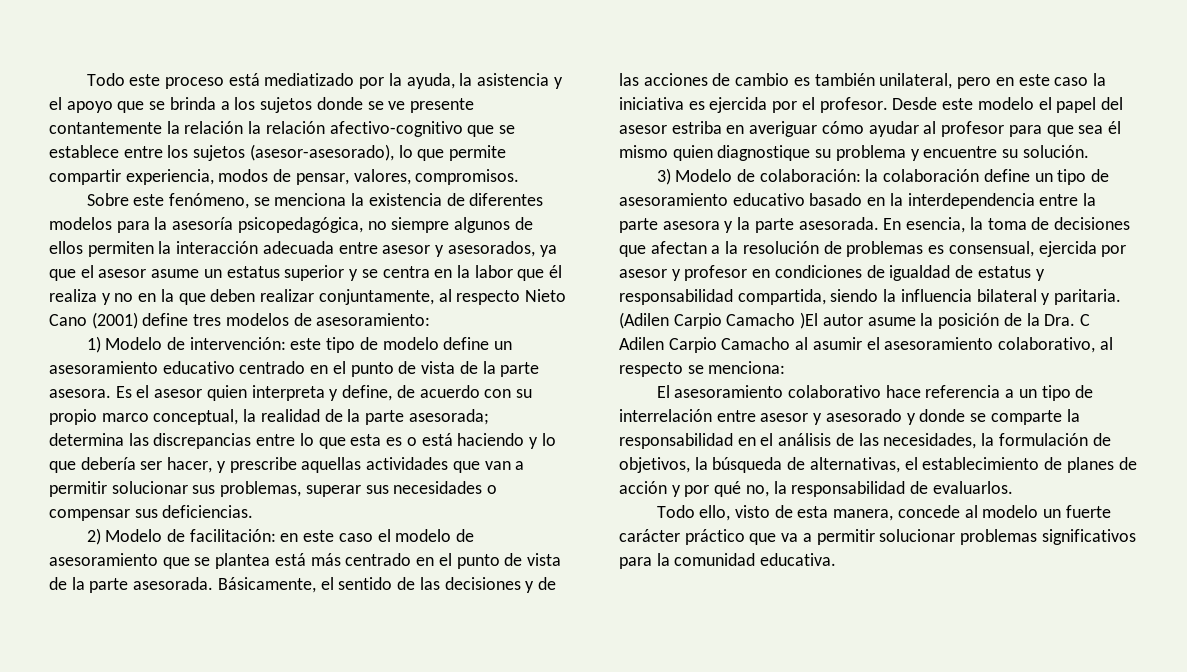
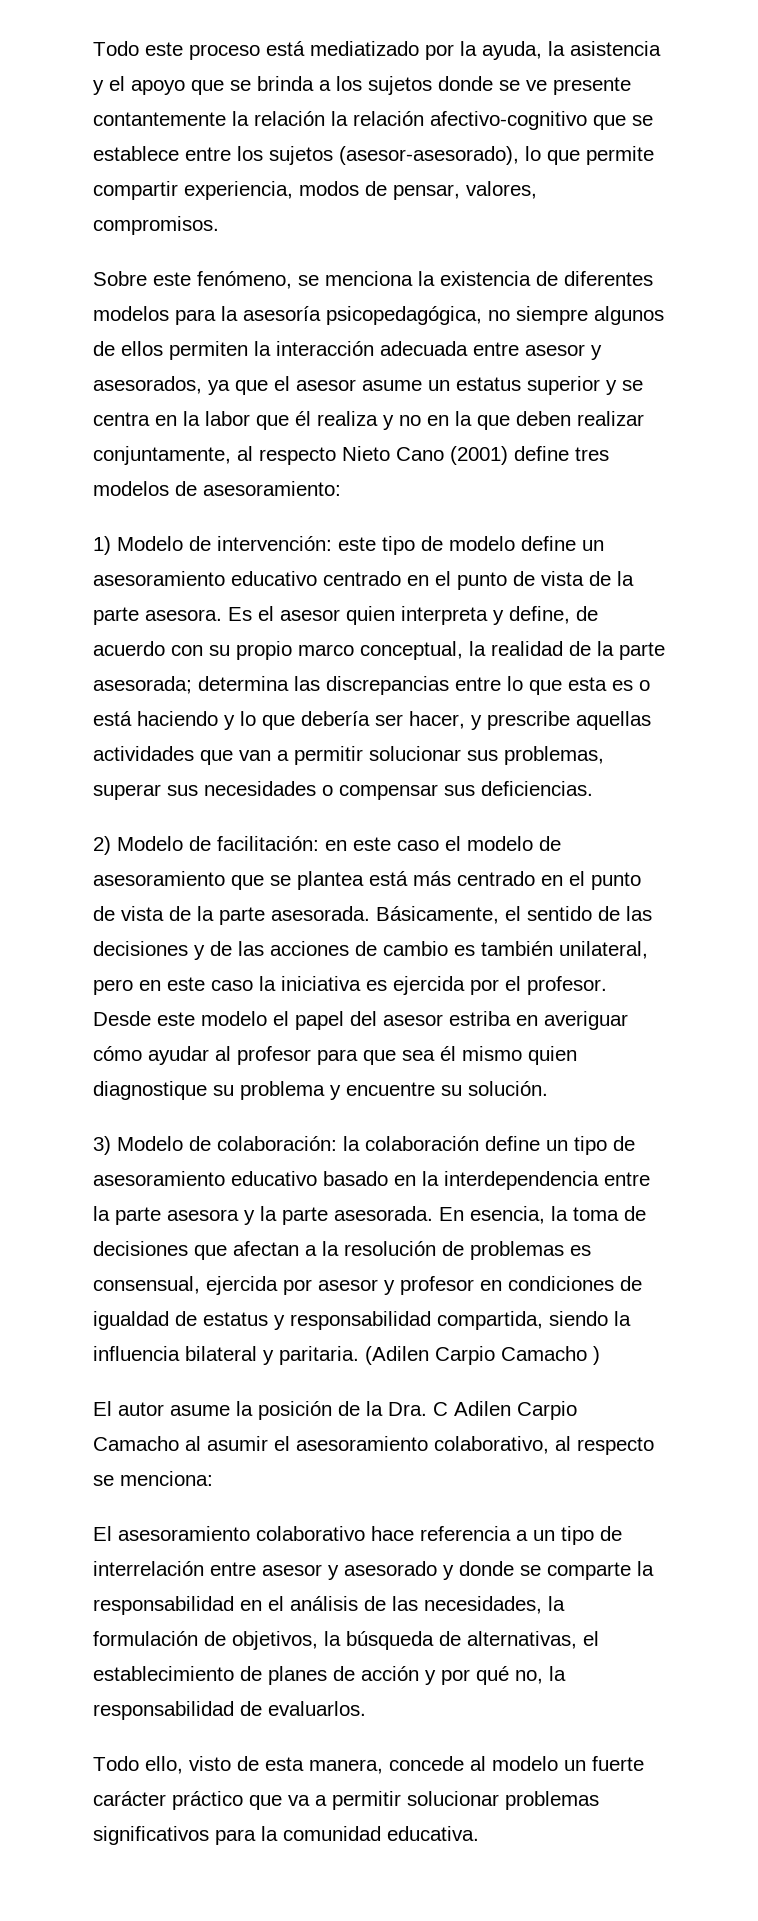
[800,312,819,329] )El -> [593,1346,600,1365] [93,1401,112,1416] ) // El

